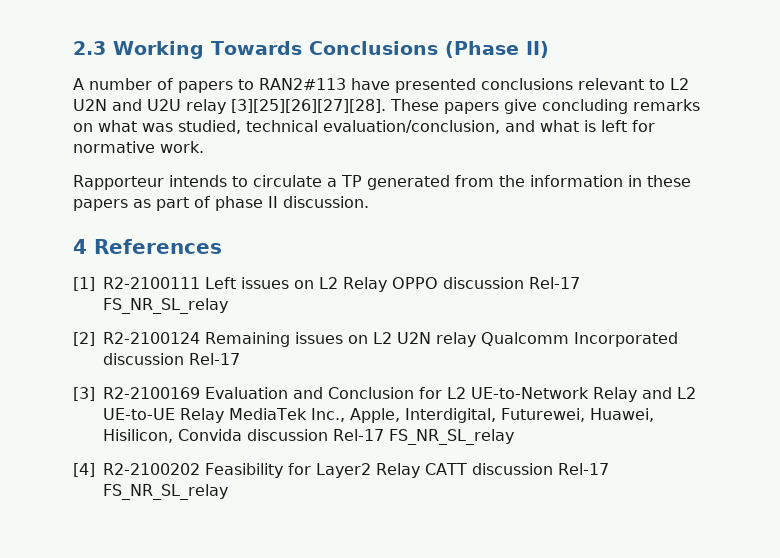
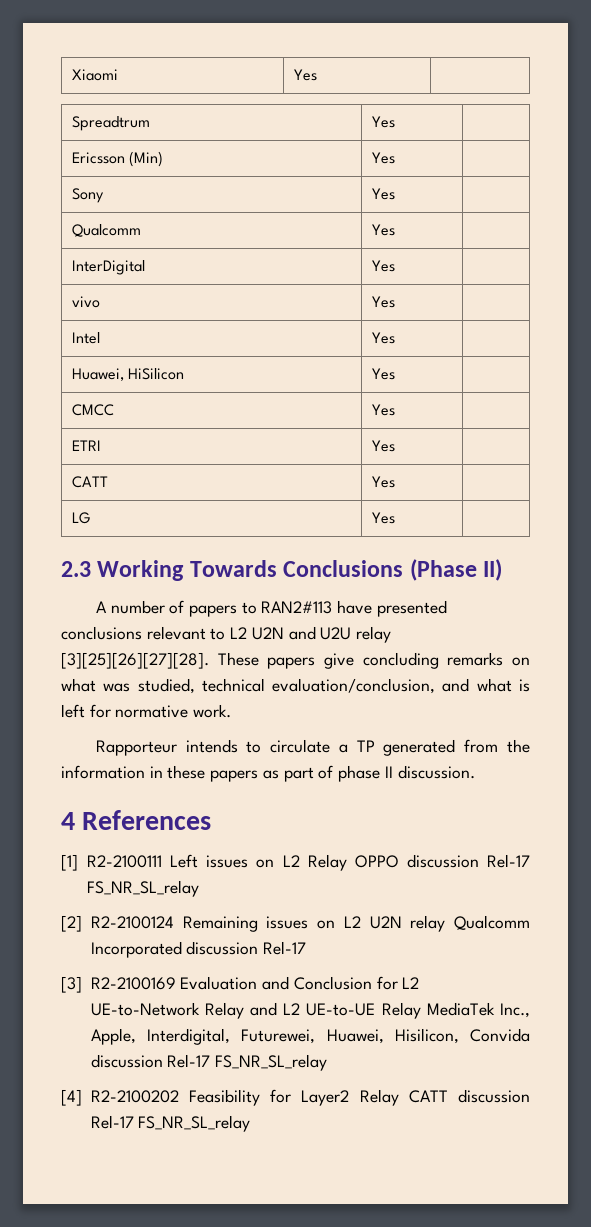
(73, 48) none -> [71,69,118,81] [293,69,317,81] [71,116,150,131] [371,116,395,128] [71,151,164,167] [371,152,395,164] [71,188,104,203] [371,188,395,200] [71,224,141,237] [371,224,395,236] [71,260,145,275] [371,260,395,272] [71,296,100,308] [371,296,395,308] [71,332,100,344] [371,332,395,344] [71,368,185,381] [371,368,395,380] [71,404,114,416] [371,404,395,416] [71,440,101,451] [371,440,395,452] [71,476,108,488] [371,476,395,488] [71,512,90,524] [371,512,395,524] Xiaomi | Yes | // Spreadtrum | Yes | // Ericsson (Min) | Yes | // Sony | Yes | // Qualcomm | Yes | // InterDigital | Yes | // vivo | Yes | // Intel | Yes | // Huawei, HiSilicon | Yes | // CMCC | Yes | // ETRI | Yes | // CATT | Yes | // LG | Yes | //

